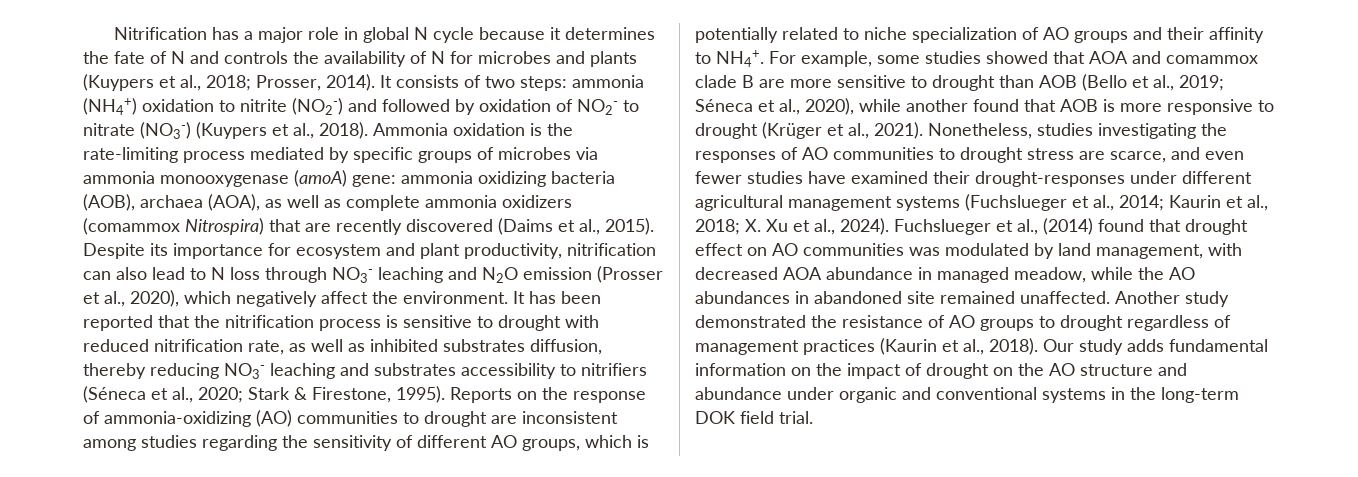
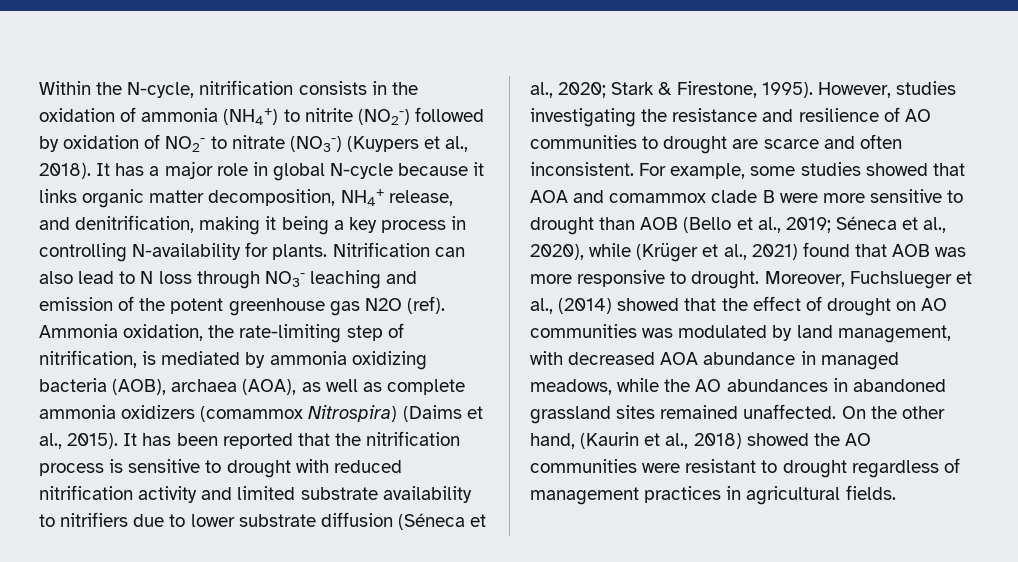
[114,27,656,43] [83,51,637,67] [83,74,567,91] Nitrification has a major role in global N cycle because it determines the fate of N and controls the availability of N for microbes and plants (Kuypers et al., 2018; Prosser, 2014). It consists of two steps: -> [39,80,418,98] [39,107,137,122] Within the N-cycle, nitrification consists in the oxidation of
[142,99,214,112] oxidation -> (279, 116) none
[348,99,377,112] and -> (410, 117) none
[373,123,573,136] [83,147,598,163] [83,170,396,187] Ammonia oxidation is the rate-limiting process mediated by specific groups of microbes via ammonia monooxygenase (amoA) gene: -> [96,161,485,181] [39,189,453,208] [39,215,467,235] [39,242,465,262] [39,270,418,289] [39,296,445,316] [39,323,404,343] [39,350,266,368] It has a major role in global N-cycle because it links organic matter decomposition, NH4+ release, and denitrification, making it being a key process in controlling N-availability for plants. Nitrification can also lead to N loss through NO3- leaching and emission of the potent greenhouse gas N2O (ref). Ammonia oxidation, the rate-limiting step of nitrification, is mediated by
[269,218,654,235] [83,243,656,259] [83,266,663,283] [83,290,508,307] that are recently discovered (Daims et al., 2015). Despite its importance for ecosystem and plant productivity, nitrification can also lead to N loss through NO3- leaching and N2O emission (Prosser et al., 2020), which negatively affect the environment. -> [402,405,483,422] [39,433,119,449] (Daims et al., 2015).
[248,339,602,355] [83,363,647,379] rate, as well as inhibited substrates diffusion, thereby reducing NO3- leaching and substrates accessibility to nitrifiers -> [138,486,472,503] [39,512,393,527] activity and limited substrate availability to nitrifiers due to lower substrate diffusion
[450,387,646,403] [83,410,618,427] [83,435,649,451] [695,27,1264,43] [695,50,764,67] Reports on the response of ammonia-oxidizing (AO) communities to drought are inconsistent among studies regarding the sensitivity of different AO groups, which is potentially related to niche specialization of AO groups and their affinity to NH4+. -> [817,81,956,98] [530,107,931,127] [530,134,902,154] [530,162,634,176] However, studies investigating the resistance and resilience of AO communities to drought are scarce and often inconsistent.
[759,79,785,88] are -> [779,193,818,203] were
[906,99,968,112] another -> [636,242,798,262] (Krüger et al., 2021)
[1103,99,1115,112] is -> [935,247,967,257] was
[695,122,1227,139] [695,147,1244,163] [695,171,1252,187] [695,194,1268,211] [695,218,1248,235] [695,243,743,256] drought (Krüger et al., 2021). Nonetheless, studies investigating the responses of AO communities to drought stress are scarce, and even fewer studies have examined their drought-responses under different agricultural management systems (Fuchslueger et al., 2014; Kaurin et al., 2018; X. Xu et al., 2024). Fuchslueger et al., (2014) found that drought effect -> [691,271,972,289] [530,296,891,316] drought. Moreover, Fuchslueger et al., (2014) showed that the effect of drought
[1014,267,1086,283] meadow, -> [530,379,612,395] meadows,
[907,291,1229,307] [695,315,1034,331] site remained unaffected. Another study demonstrated the resistance of AO groups -> [530,404,945,424] [530,432,871,449] [530,459,757,473] grassland sites remained unaffected. On the other hand, (Kaurin et al., 2018) showed the AO communities were resistant
[880,338,1268,355] [695,363,1187,379] [695,387,1239,403] [695,411,813,424] (Kaurin et al., 2018). Our study adds fundamental information on the impact of drought on the AO structure and abundance under organic and conventional systems in the long-term DOK field trial. -> [726,485,896,505] in agricultural fields.

